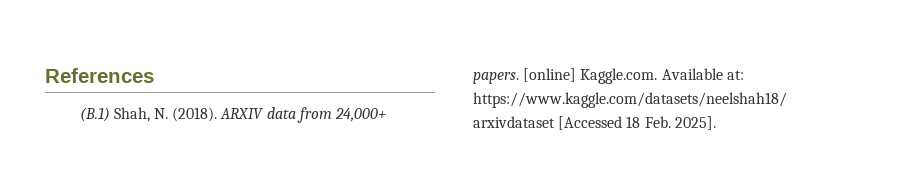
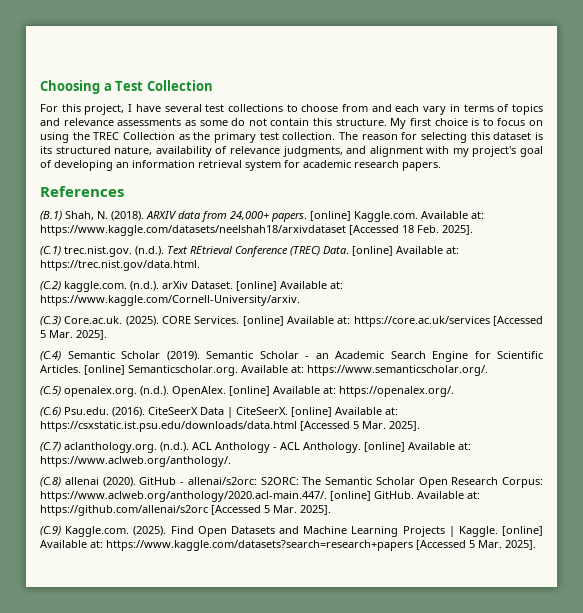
(45, 75) none -> [40,80,213,94] [40,104,543,115] [40,118,543,129] [40,132,543,143] [40,146,543,157] [40,160,441,171] Choosing a Test Collection // For this project, I have several test collections to choose from and each vary in terms of topics and relevance assessments as some do not contain this structure. My first choice is to focus on using the TREC Collection as the primary test collection. The reason for selecting this dataset is its structured nature, availability of relevance judgments, and alignment with my project's goal of developing an information retrieval system for academic research papers. //
(716, 123) none -> [40,246,459,257] [40,260,200,271] [40,281,343,292] [40,295,300,306] [40,316,543,327] [40,330,107,340] [40,351,543,362] [40,365,488,376] [40,386,454,397] [40,407,398,418] [40,421,420,432] [40,442,471,453] [40,456,231,467] [40,477,543,488] [40,491,480,502] [40,505,331,516] [40,526,544,537] [40,540,536,551] // (C.1) trec.nist.gov. (n.d.). Text REtrieval Conference (TREC) Data. [online] Available at: https://trec.nist.gov/data.html. // (C.2) kaggle.com. (n.d.). arXiv Dataset. [online] Available at: https://www.kaggle.com/Cornell-University/arxiv. // (C.3) Core.ac.uk. (2025). CORE Services. [online] Available at: https://core.ac.uk/services [Accessed 5 Mar. 2025]. // (C.4) Semantic Scholar (2019). Semantic Scholar - an Academic Search Engine for Scientific Articles. [online] Semanticscholar.org. Available at: https://www.semanticscholar.org/. // (C.5) openalex.org. (n.d.). OpenAlex. [online] Available at: https://openalex.org/. // (C.6) Psu.edu. (2016). CiteSeerX Data | CiteSeerX. [online] Available at: https://csxstatic.ist.psu.edu/downloads/data.html [Accessed 5 Mar. 2025]. // (C.7) aclanthology.org. (n.d.). ACL Anthology - ACL Anthology. [online] Available at: https://www.aclweb.org/anthology/. // (C.8) allenai (2020). GitHub - allenai/s2orc: S2ORC: The Semantic Scholar Open Research Corpus: https://www.aclweb.org/anthology/2020.acl-main.447/. [online] GitHub. Available at: https://github.com/allenai/s2orc [Accessed 5 Mar. 2025]. // (C.9) Kaggle.com. (2025). Find Open Datasets and Machine Learning Projects | Kaggle. [online] Available at: https://www.kaggle.com/datasets?search=research+papers [Accessed 5 Mar. 2025].

